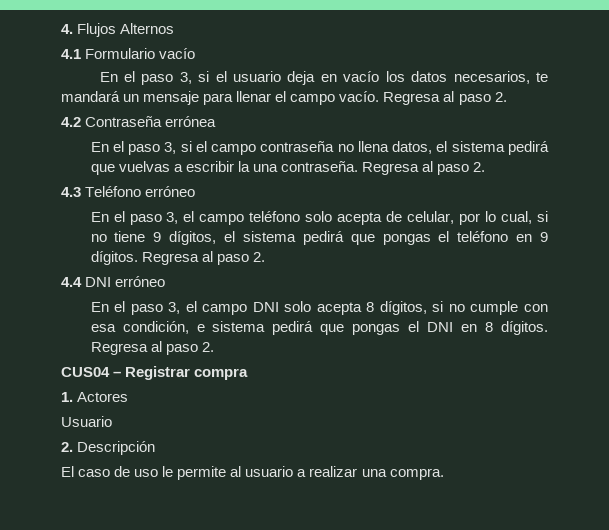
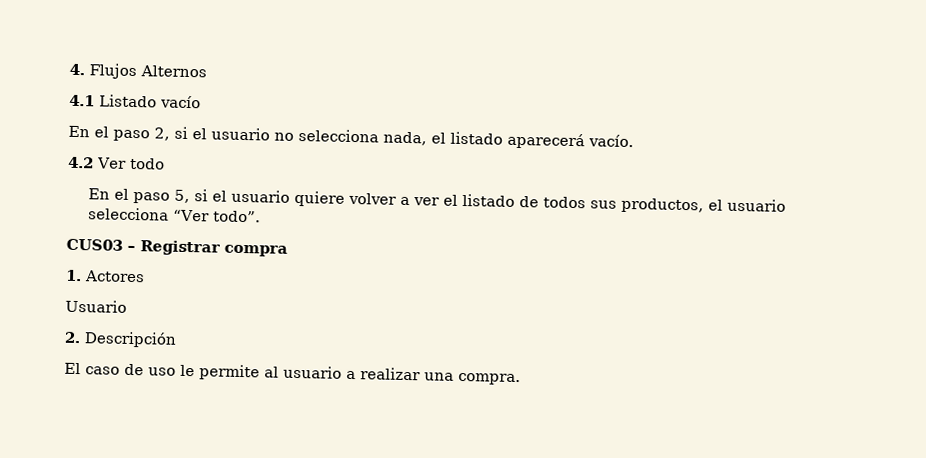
[85,48,156,59] Formulario -> [99,94,157,108] Listado
[179,71,548,85] [61,91,507,105] 3, si el usuario deja en vacío los datos necesarios, te mandará un mensaje para llenar el campo vacío. Regresa al paso 2. -> [154,126,634,150] 2, si el usuario no selecciona nada, el listado aparecerá vacío.
[85,116,217,127] [90,141,549,155] [90,161,486,175] [61,186,196,197] [90,211,548,225] [90,231,548,245] [90,251,265,265] [61,276,166,287] [90,301,548,315] [90,321,548,335] [90,341,214,355] [61,367,110,377] Contraseña errónea // En el paso 3, si el campo contraseña no llena datos, el sistema pedirá que vuelvas a escribir la una contraseña. Regresa al paso 2. // 4.3 Teléfono erróneo // En el paso 3, el campo teléfono solo acepta de celular, por lo cual, si no tiene 9 dígitos, el sistema pedirá que pongas el teléfono en 9 dígitos. Regresa al paso 2. // 4.4 DNI erróneo // En el paso 3, el campo DNI solo acepta 8 dígitos, si no cumple con esa condición, e sistema pedirá que pongas el DNI en 8 dígitos. Regresa al paso 2. // CUS04 -> [97,157,165,170] [88,188,787,214] [88,207,262,223] [66,238,123,251] Ver todo // En el paso 5, si el usuario quiere volver a ver el listado de todos sus productos, el usuario selecciona “Ver todo”. // CUS03

